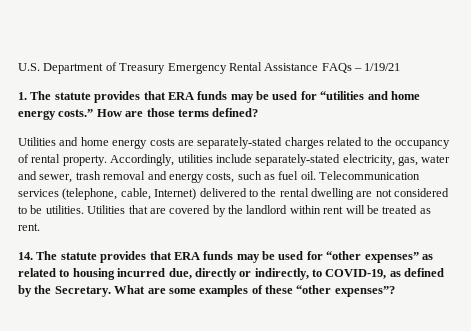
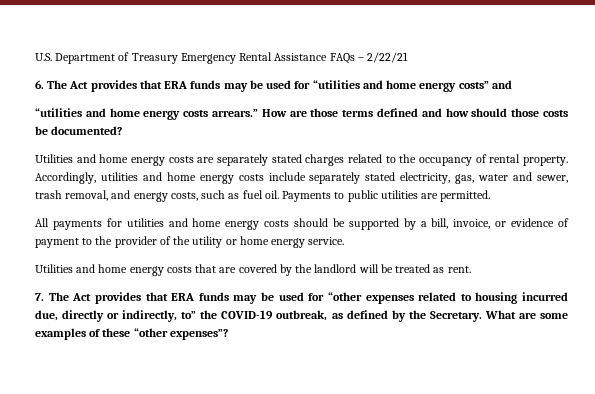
[364,63,401,71] [18,91,91,100] 1/19/21 // 1. The statute -> [367,52,409,63] [35,80,89,89] 2/22/21 // 6. The Act
[58,108,259,117] costs.” How are those terms defined? -> [458,80,512,89] [35,108,569,120] [35,126,123,135] costs” and // “utilities and home energy costs arrears.” How are those terms defined and how should those costs be documented?
[197,137,283,149] separately-stated -> [216,154,302,166] separately stated
[215,154,341,166] include separately-stated -> [142,172,396,184] and home energy costs include separately stated
[103,171,146,180] removal -> [65,190,109,201] removal,
[319,171,421,180] [18,188,450,200] [18,205,126,214] Telecommunication services (telephone, cable, Internet) delivered to the rental dwelling are not considered to be utilities. Utilities -> [282,190,491,202] [35,218,569,230] [35,236,345,248] [35,264,192,276] Payments to public utilities are permitted. // All payments for utilities and home energy costs should be supported by a bill, invoice, or evidence of payment to the provider of the utility or home energy service. // Utilities and home energy costs
[289,205,344,214] within rent -> (357, 268) none
[18,251,97,260] 14. The statute -> [35,292,92,301] 7. The Act
[364,252,433,263] expenses” as -> [365,295,414,304] expenses
[312,269,387,279] to COVID-19, -> [181,310,328,321] to” the COVID-19 outbreak,

